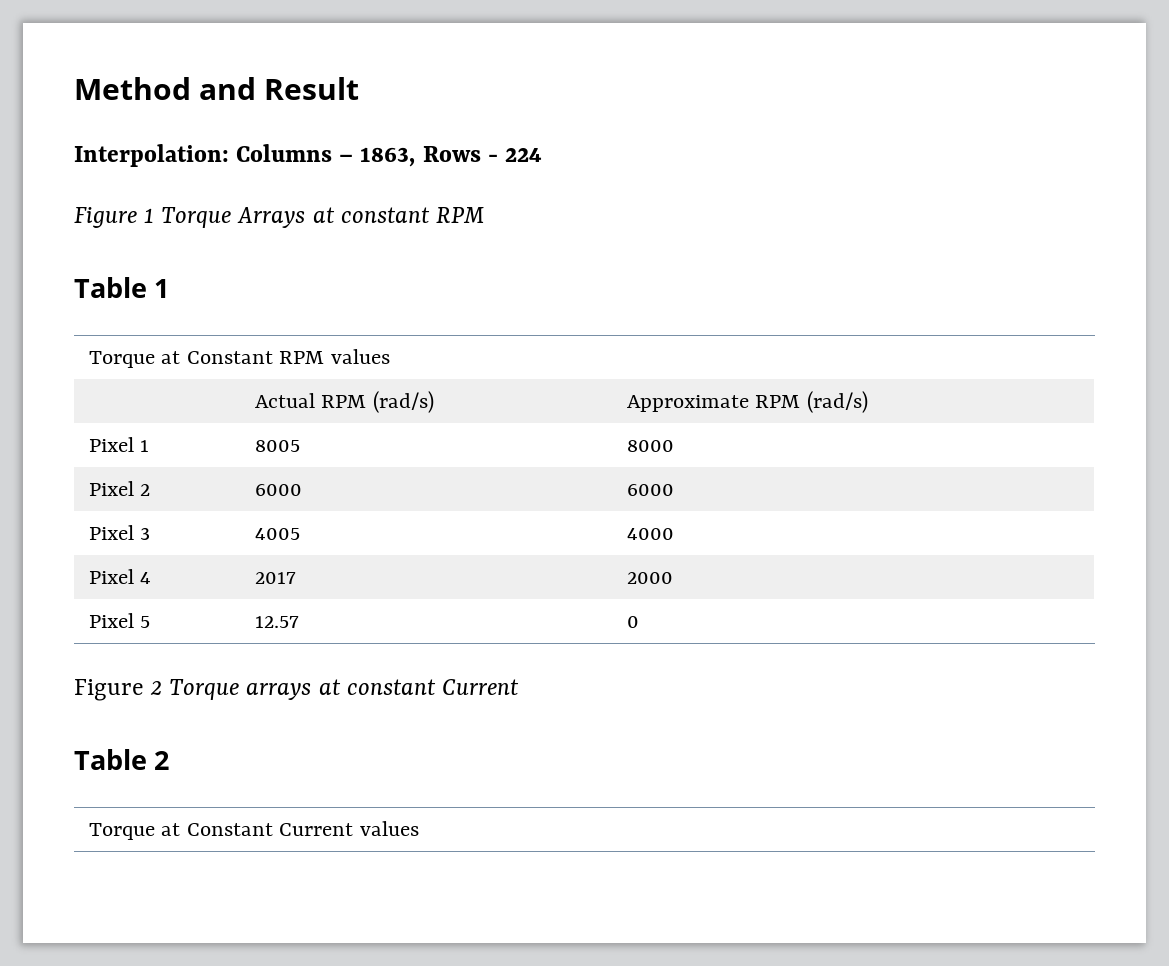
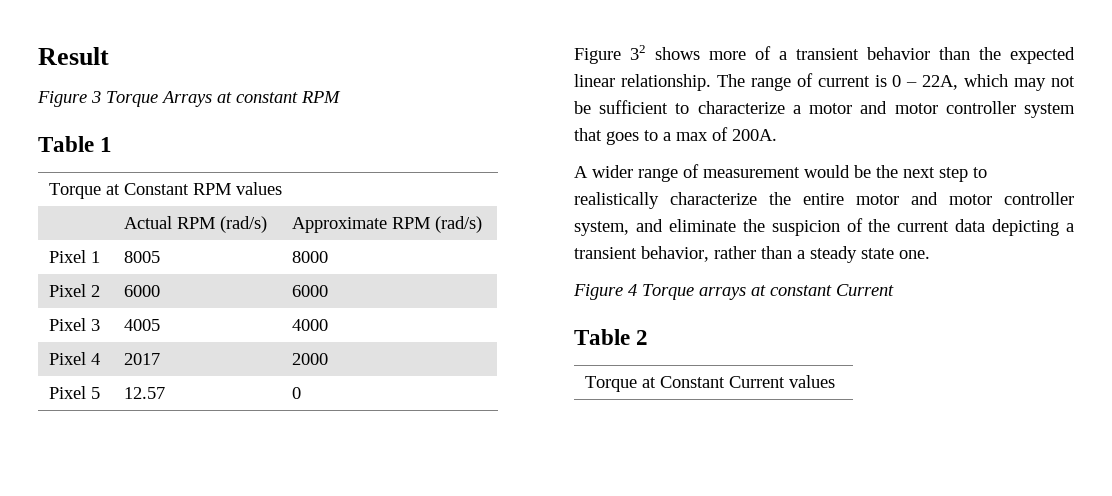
[74,77,257,100] Method and -> (38, 56) none
[74,144,542,167] [74,207,155,228] // Interpolation: Columns – 1863, Rows - 224 // Figure 1 -> [37,91,101,107] // Figure 3
[150,681,163,695] 2 -> [630,45,1075,64] [574,73,1075,91] [574,100,1075,118] [574,127,777,145] [574,164,987,182] [574,192,1074,209] [574,218,1074,236] [574,246,930,263] [573,284,637,300] 32 shows more of a transient behavior than the expected linear relationship. The range of current is 0 – 22A, which may not be sufficient to characterize a motor and motor controller system that goes to a max of 200A. // A wider range of measurement would be the next step to realistically characterize the entire motor and motor controller system, and eliminate the suspicion of the current data depicting a transient behavior, rather than a steady state one. // Figure 4

